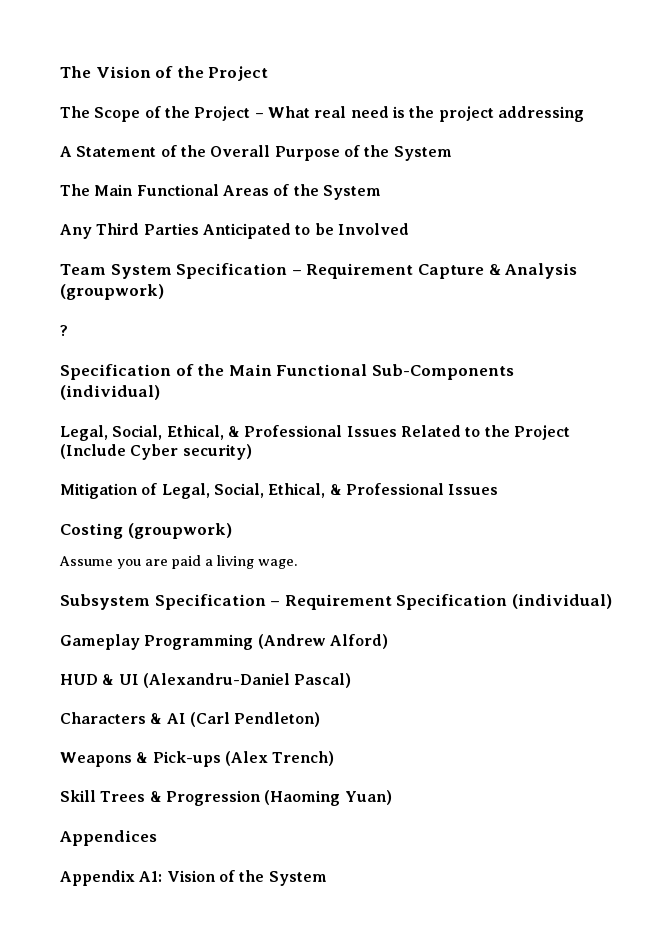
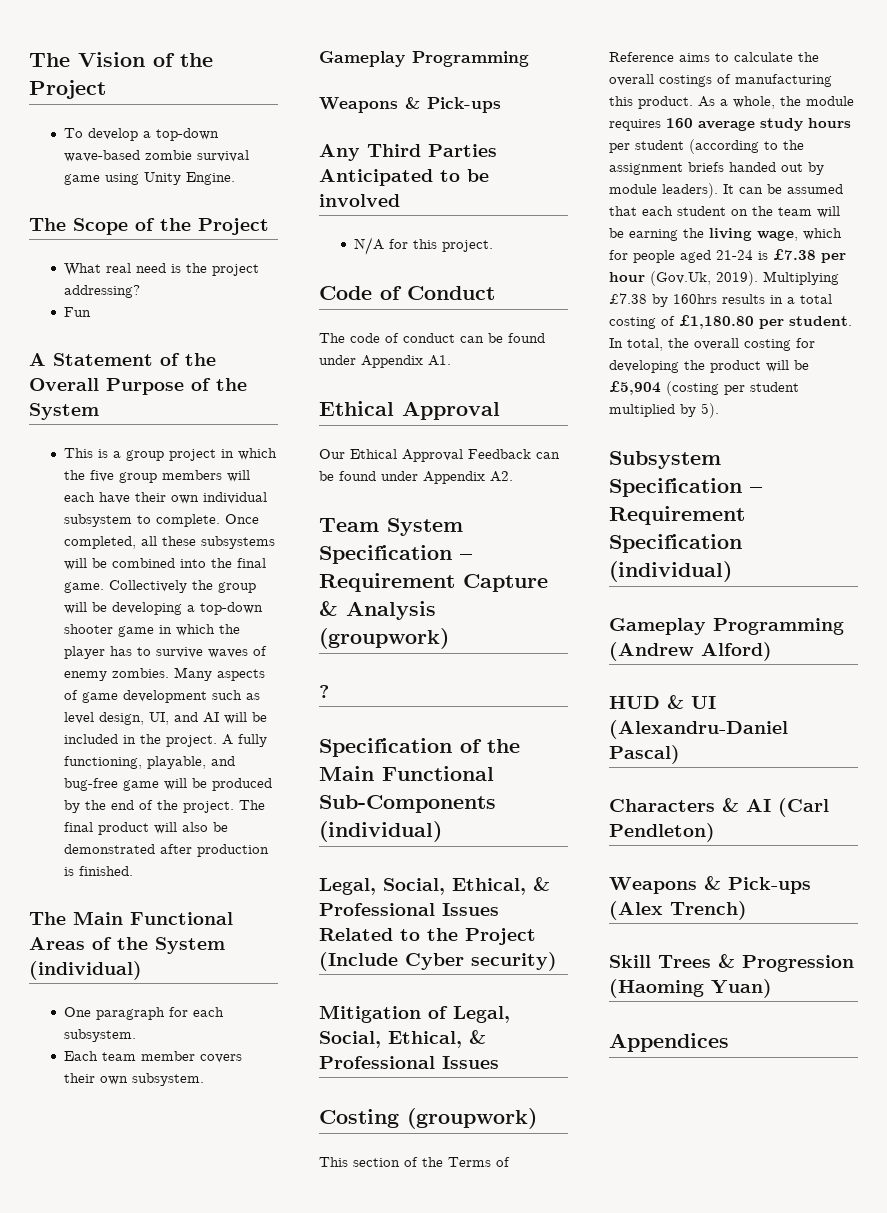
(269, 73) none -> [64,128,220,141] [64,150,250,162] [64,172,236,185] // To develop a top-down wave-based zombie survival game using Unity Engine.
[254,113,264,118] – -> (269, 226) //
[497,106,584,122] addressing -> [64,285,141,298] [64,307,92,317] addressing? // Fun
(452, 153) none -> [64,448,278,461] [64,470,251,483] [64,492,268,504] [64,514,260,527] [64,536,276,549] [64,558,267,570] [64,580,257,593] [64,602,264,615] [64,624,241,637] [64,646,268,659] [64,667,266,681] [64,690,261,703] [64,712,268,725] [64,734,268,747] [64,756,236,769] [64,778,273,791] [64,800,266,813] [64,822,229,835] [64,844,270,857] [64,866,134,876] // This is a group project in which the five group members will each have their own individual subsystem to complete. Once completed, all these subsystems will be combined into the final game. Collectively the group will be developing a top-down shooter game in which the player has to survive waves of enemy zombies. Many aspects of game development such as level design, UI, and AI will be included in the project. A fully functioning, playable, and bug-free game will be produced by the end of the project. The final product will also be demonstrated after production is finished.
(381, 192) none -> [29,961,142,980] [64,1007,225,1020] [64,1029,137,1042] [64,1051,243,1063] [64,1073,205,1086] [319,51,529,67] [319,97,501,113] (individual) // One paragraph for each subsystem. // Each team member covers their own subsystem. // Gameplay Programming // Weapons & Pick-ups
[337,223,409,235] Involved -> [319,194,400,207] [354,237,494,255] [319,286,495,300] [319,333,545,343] [319,355,451,368] [319,401,500,420] [319,449,560,462] [319,471,513,484] involved // N/A for this project. // Code of Conduct // The code of conduct can be found under Appendix A1. // Ethical Approval // Our Ethical Approval Feedback can be found under Appendix A2.
[59,555,297,569] Assume you are paid a living wage. -> [319,1157,510,1167] [609,52,819,62] [609,74,832,87] [609,96,854,109] [609,118,851,131] [609,139,804,154] [609,162,824,175] [609,183,843,198] [609,206,840,218] [609,228,842,241] [609,249,846,263] [609,271,839,286] [609,293,832,307] [609,315,852,329] [609,338,815,351] [609,360,809,373] [609,381,799,396] [609,403,719,418] This section of the Terms of Reference aims to calculate the overall costings of manufacturing this product. As a whole, the module requires 160 average study hours per student (according to the assignment briefs handed out by module leaders). It can be assumed that each student on the team will be earning the living wage, which for people aged 21-24 is £7.38 per hour (Gov.Uk, 2019). Multiplying £7.38 by 160hrs results in a total costing of £1,180.80 per student. In total, the overall costing for developing the product will be £5,904 (costing per student multiplied by 5).
[60,870,327,886] // Appendix A1: Vision of the System -> (729, 1042) none

